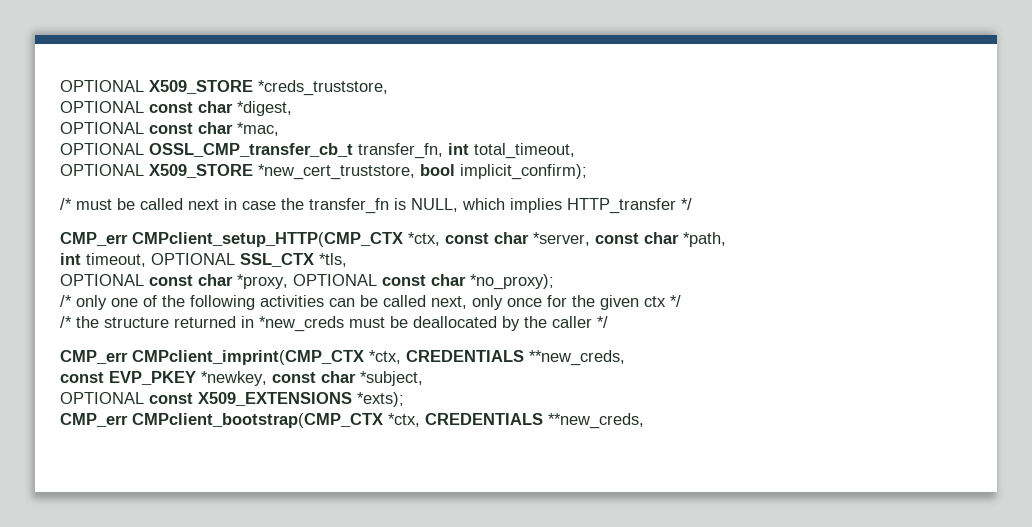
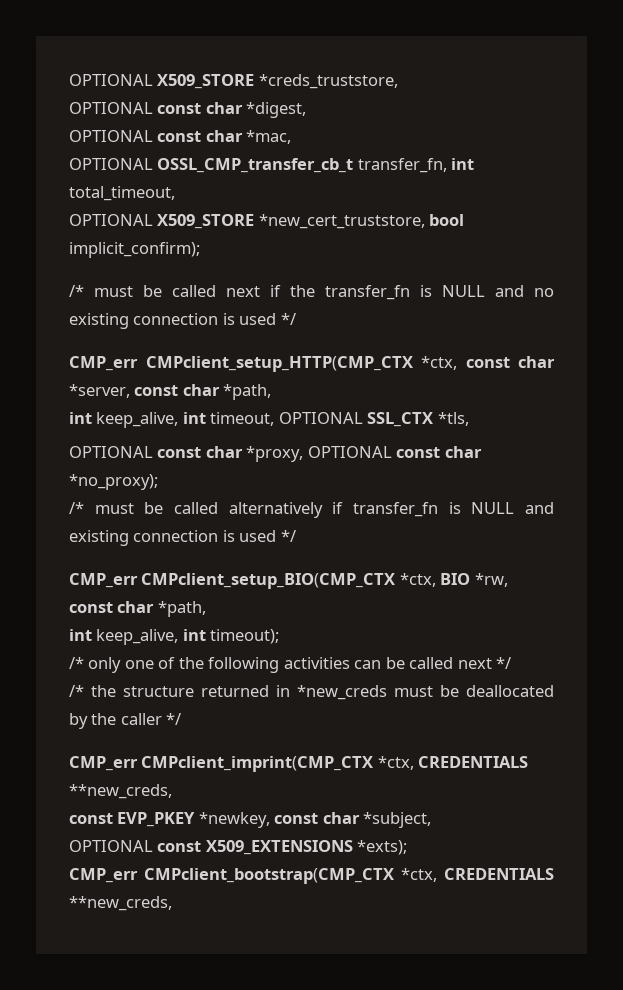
[224,198,276,210] in case -> [270,285,281,297] if
[411,198,676,214] NULL, which implies HTTP_transfer -> [442,285,554,297] [69,313,277,329] NULL and no existing connection is used
(81, 259) none -> [96,412,206,428] keep_alive, int
(554, 282) none -> [69,502,554,518] [69,530,296,546] [69,573,508,589] [69,601,206,617] [69,629,280,645] // /* must be called alternatively if transfer_fn is NULL and existing connection is used */ // CMP_err CMPclient_setup_BIO(CMP_CTX *ctx, BIO *rw, const char *path, // int keep_alive, int timeout);
[431,295,666,310] next, only once for the given ctx -> [457,658,492,669] next

